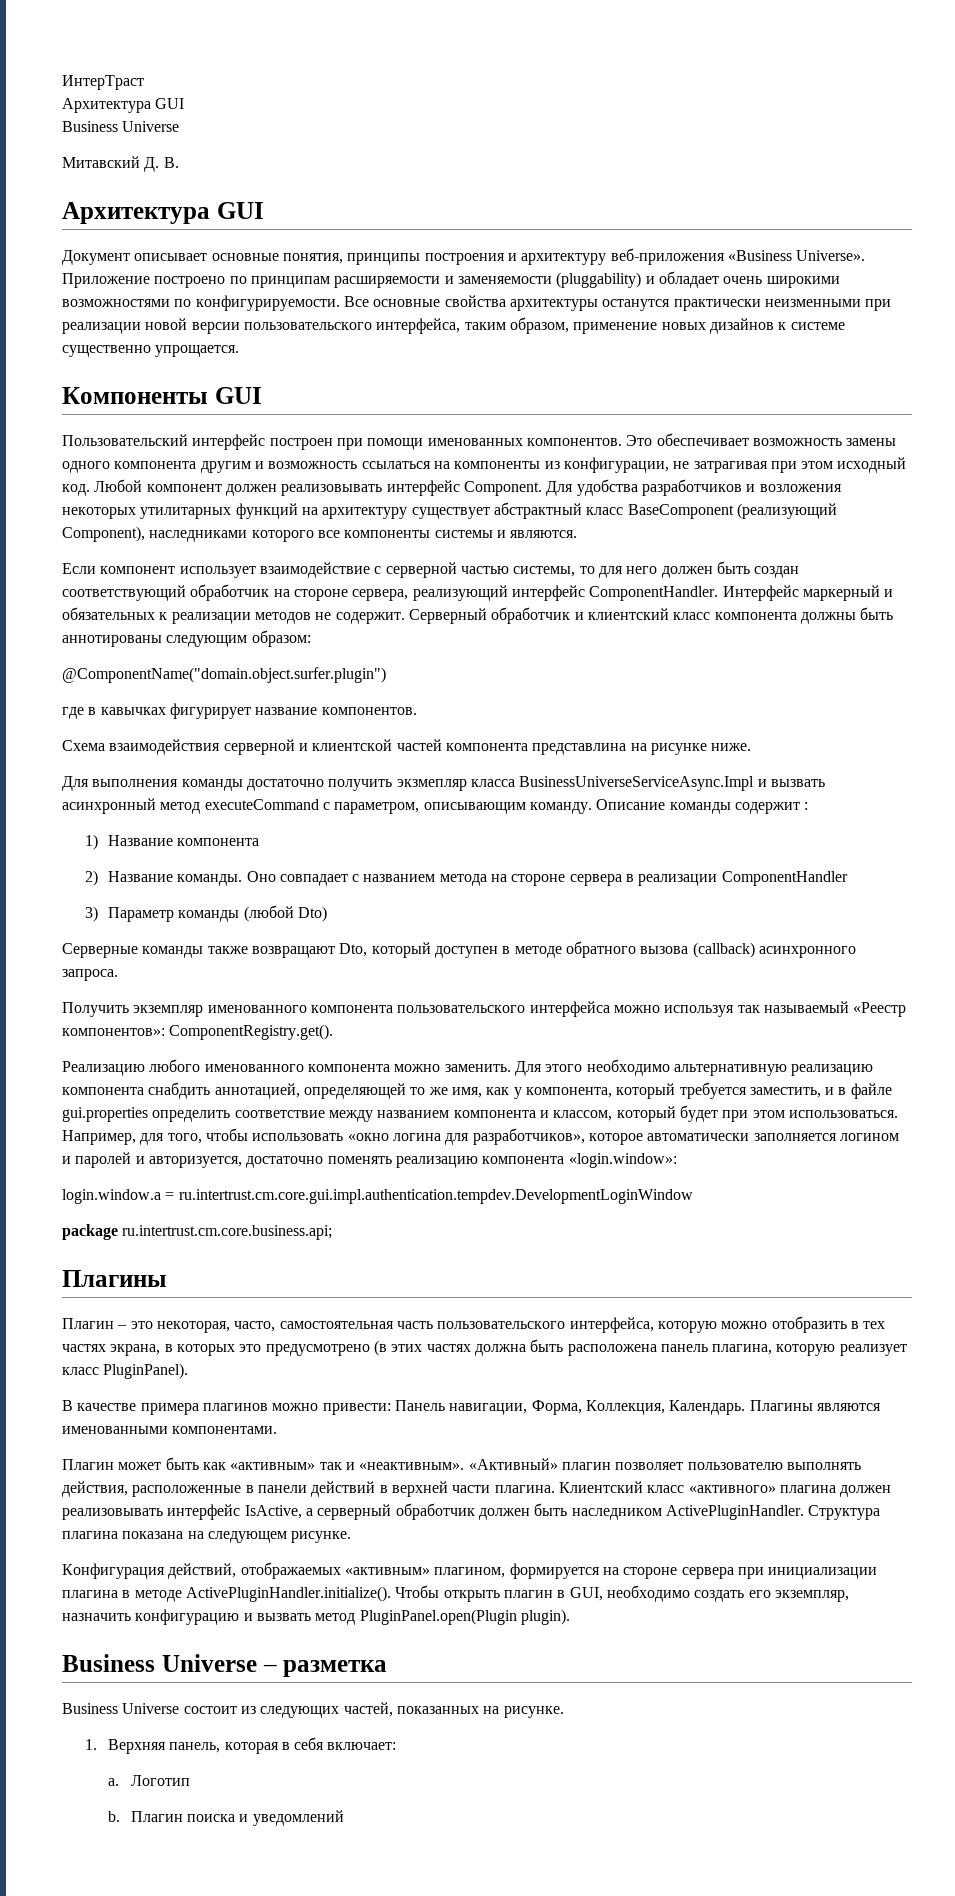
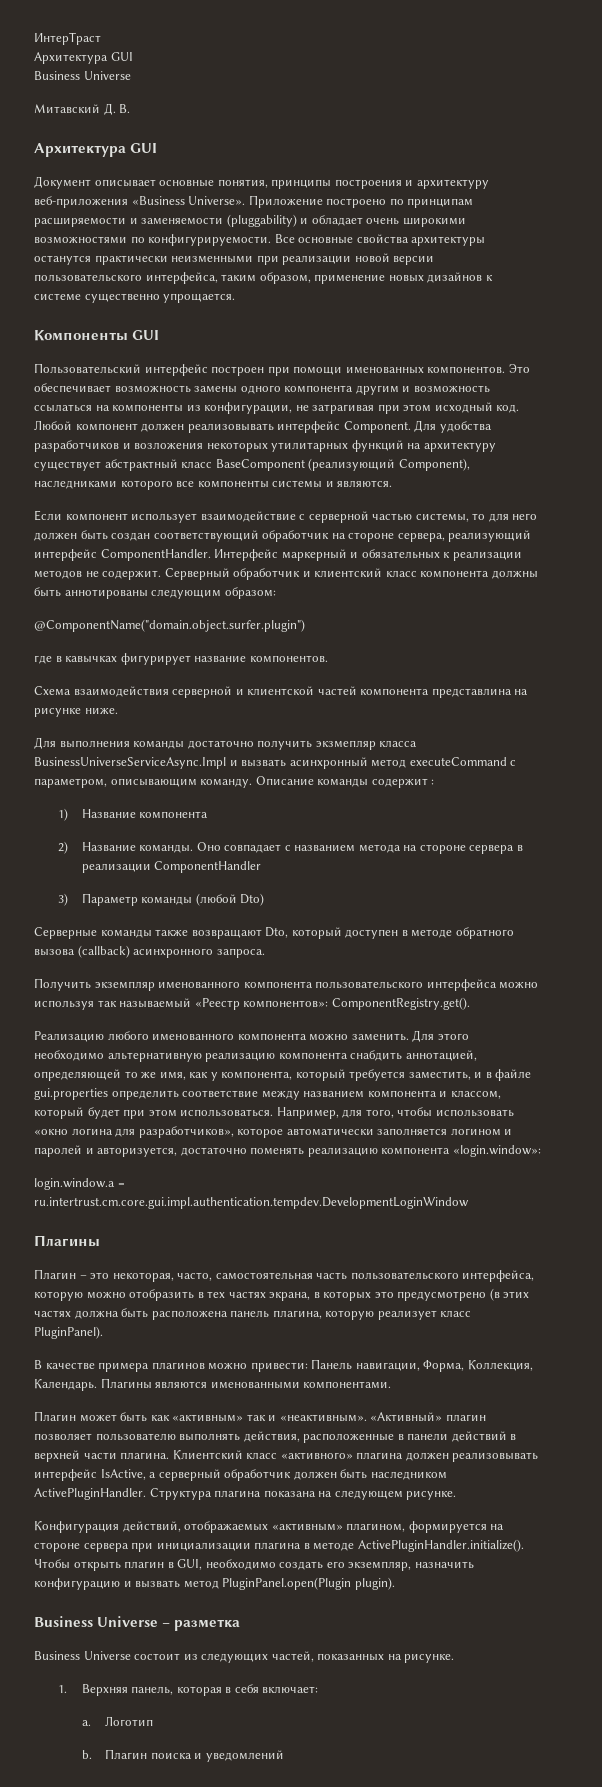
[62,1224,333,1240] // package ru.intertrust.cm.core.business.api; -> (469, 1203) none

